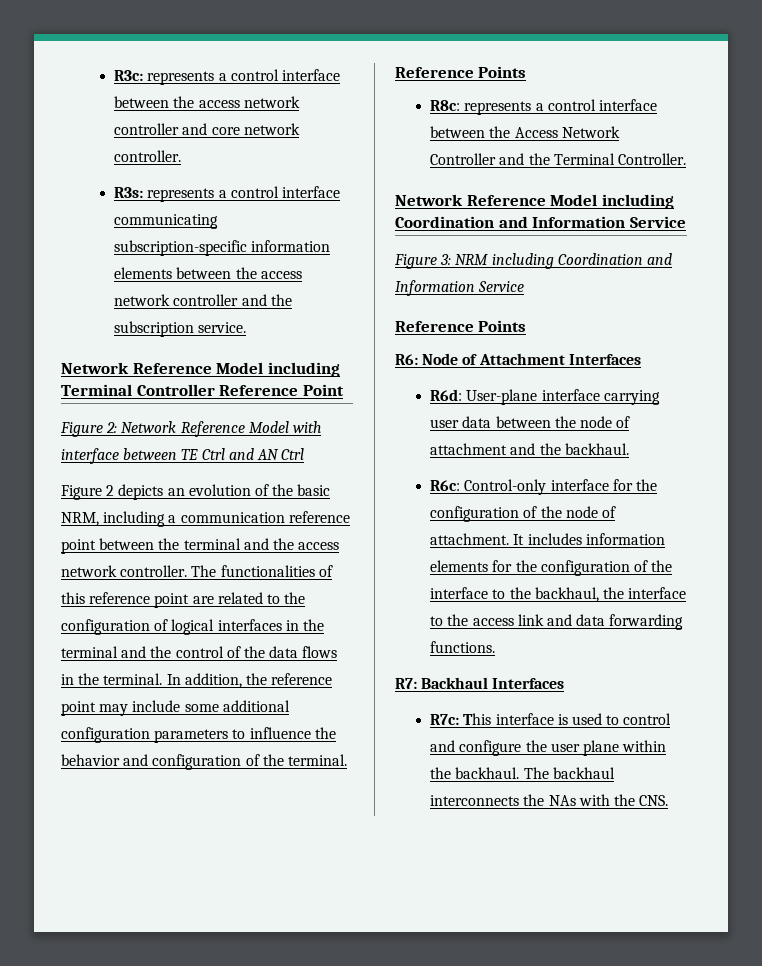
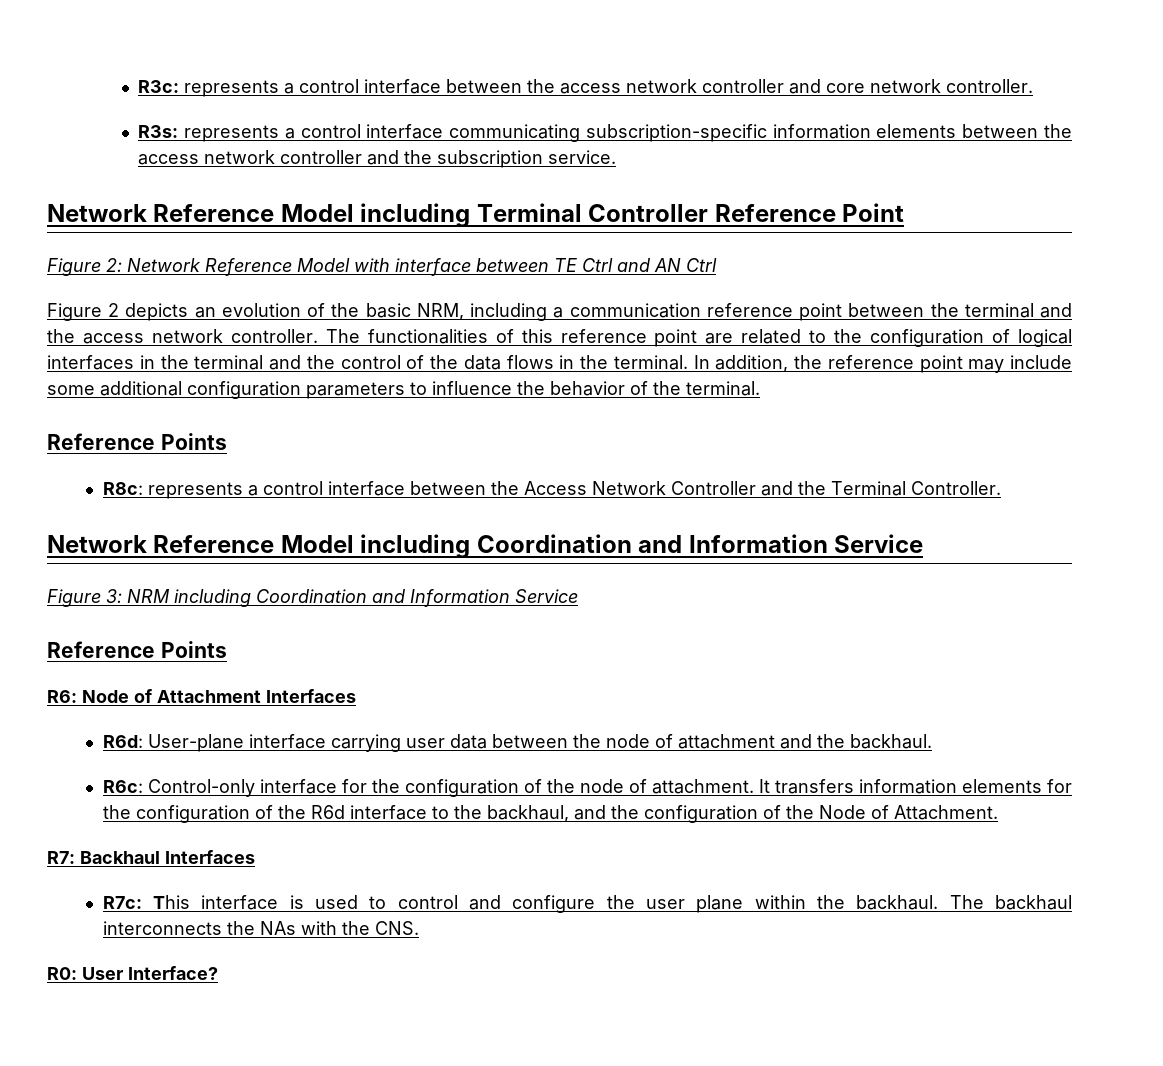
[123,754,242,770] and configuration -> (625, 388) none
[527,533,582,545] includes -> [774,779,854,794] transfers
(673, 566) none -> [310,805,345,819] R6d
[602,587,687,599] [430,614,684,630] [430,641,496,653] the interface to the access link and data forwarding functions. -> [573,805,998,823] and the configuration of the Node of Attachment.
(669, 800) none -> [47,966,218,980] // R0: User Interface?

